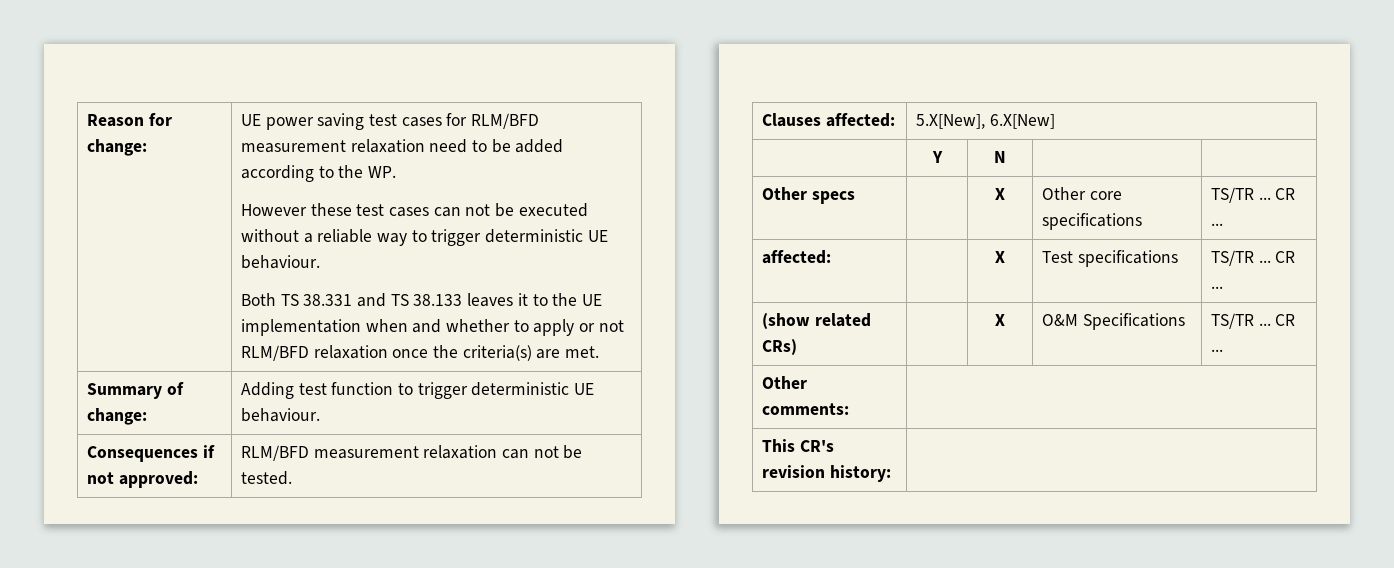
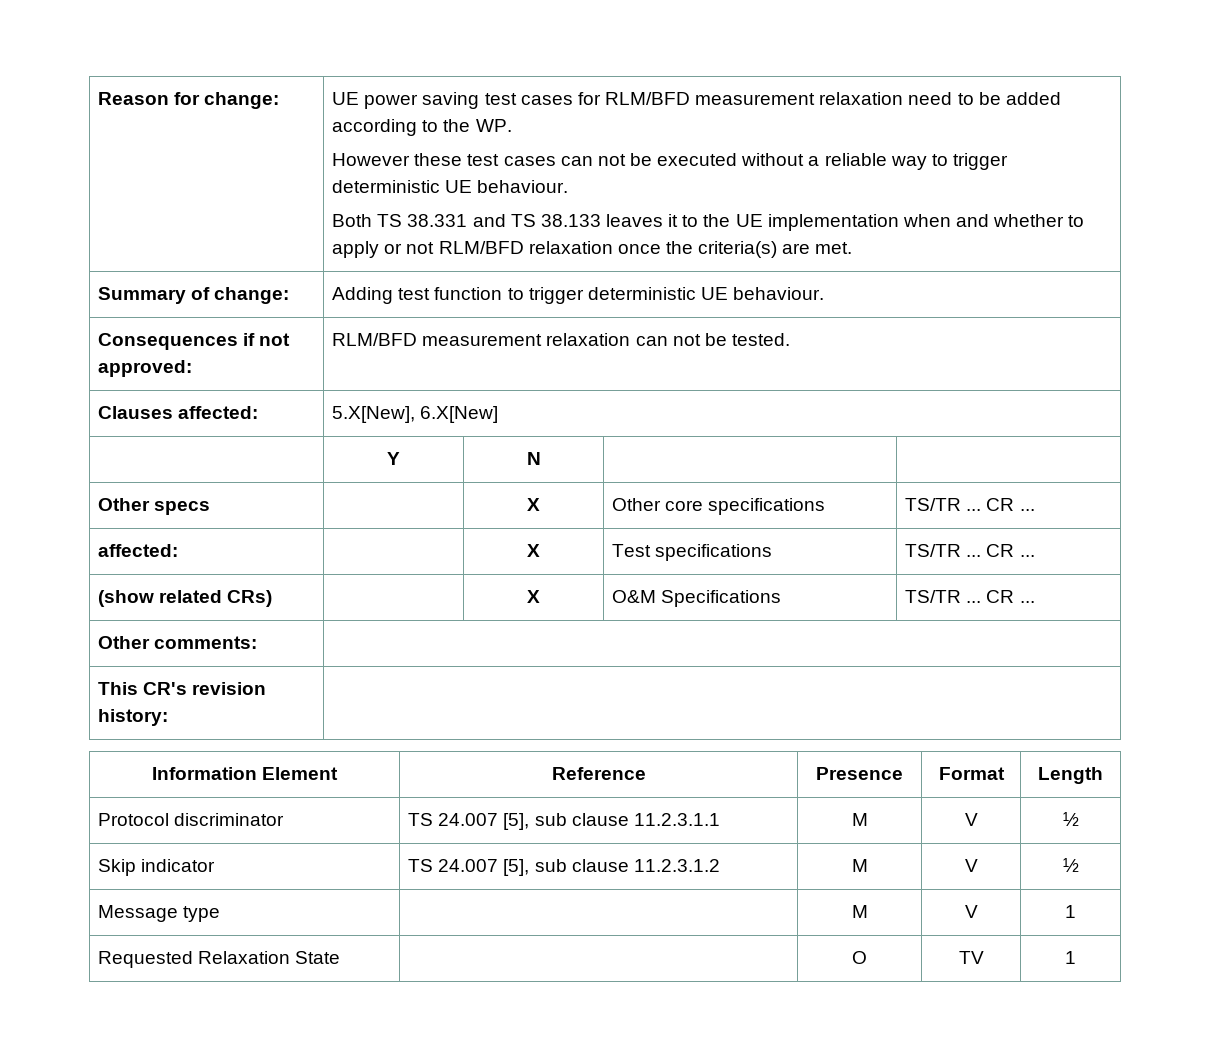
(891, 473) none -> [151,767,339,780] [551,767,646,780] [816,767,903,780] [938,767,1005,780] [1038,767,1103,784] [98,813,285,826] [408,813,720,830] [851,813,868,826] [964,813,978,826] [1062,812,1079,826] [98,859,216,876] [408,859,720,876] [851,859,868,872] [964,859,978,872] [1062,858,1079,872] [98,905,221,922] [851,905,868,918] [964,905,978,918] [1065,905,1076,918] [98,951,341,968] [852,951,867,964] [958,951,984,964] [1065,951,1076,964] // Information Element | Reference | Presence | Format | Length // Protocol discriminator | TS 24.007 [5], sub clause 11.2.3.1.1 | M | V | ½ // Skip indicator | TS 24.007 [5], sub clause 11.2.3.1.2 | M | V | ½ // Message type | | M | V | 1 // Requested Relaxation State | | O | TV | 1

